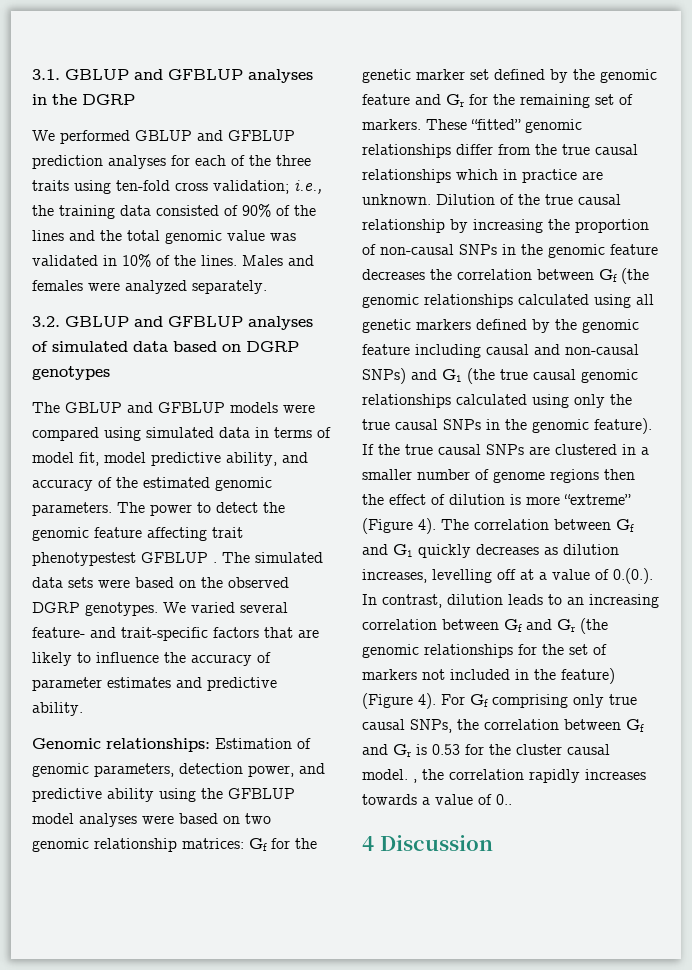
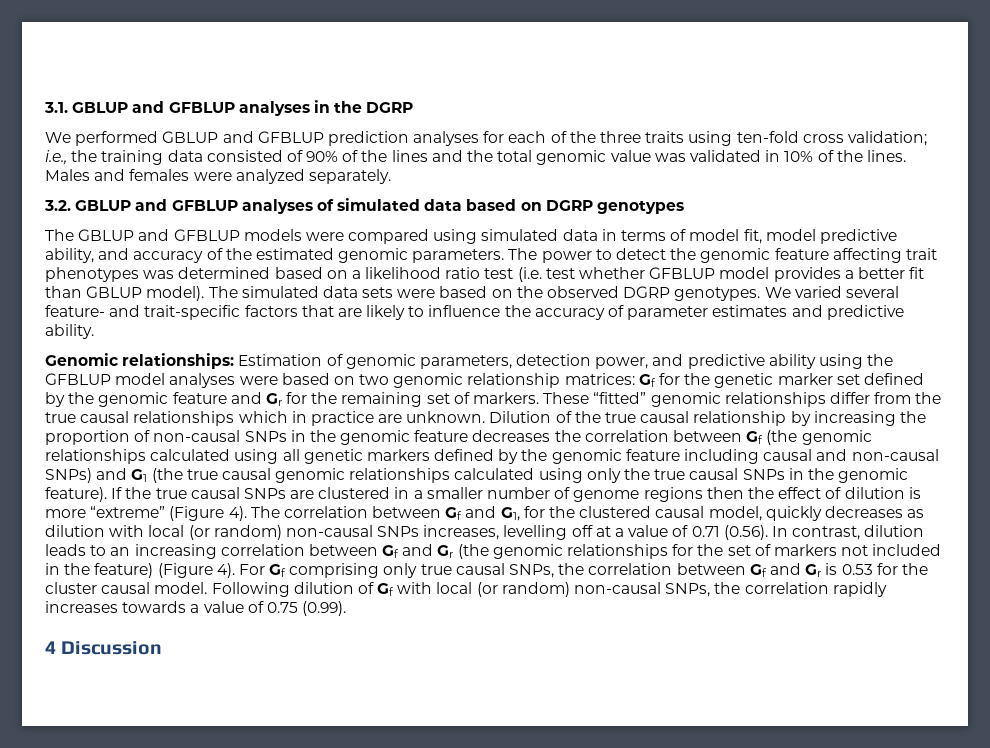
[32,552,217,566] phenotypestest GFBLUP . -> [45,267,925,282] [45,286,205,301] phenotypes was determined based on a likelihood ratio test (i.e. test whether GFBLUP model provides a better fit than GBLUP model).
[393,544,619,558] G1 quickly decreases as dilution -> [500,506,925,521] [45,525,420,540] G1, for the clustered causal model, quickly decreases as dilution with local (or random) non-causal SNPs
[613,568,653,584] 0.(0.). -> [691,525,768,540] 0.71 (0.56).
[413,779,417,783] , -> [211,582,711,597] Following dilution of Gf with local (or random) non-causal SNPs,
[496,794,512,805] 0.. -> [266,601,347,616] 0.75 (0.99).

